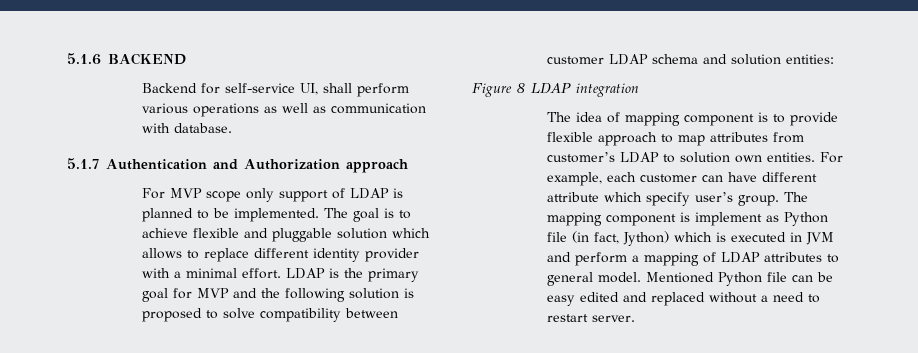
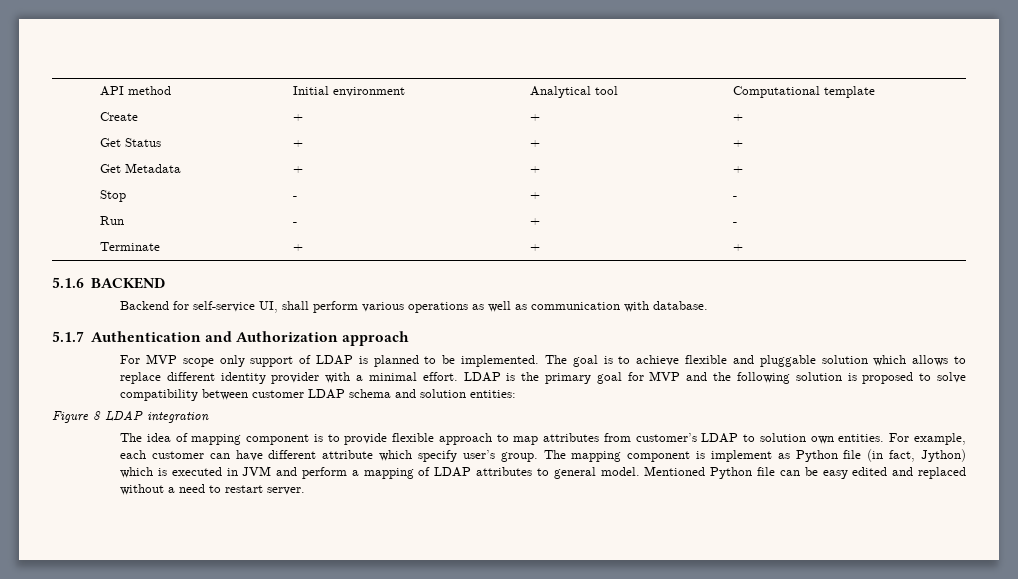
(67, 59) none -> [99,86,171,96] [292,86,405,97] [529,86,618,98] [732,86,875,98] [99,112,138,121] [292,114,303,121] [529,114,540,121] [732,114,743,121] [99,138,161,147] [292,140,303,147] [529,140,540,147] [732,140,743,147] [99,163,181,173] [292,166,303,173] [529,166,540,173] [732,166,743,173] [99,190,126,202] [292,196,297,199] [529,192,540,199] [732,196,737,199] [99,216,124,225] [292,222,297,225] [529,218,540,225] [732,222,737,225] [99,242,160,251] [292,244,303,251] [529,244,540,251] [732,244,743,251] API method | Initial environment | Analytical tool | Computational template // Create | + | + | + // Get Status | + | + | + // Get Metadata | + | + | + // Stop | - | + | - // Run | - | + | - // Terminate | + | + | + //

